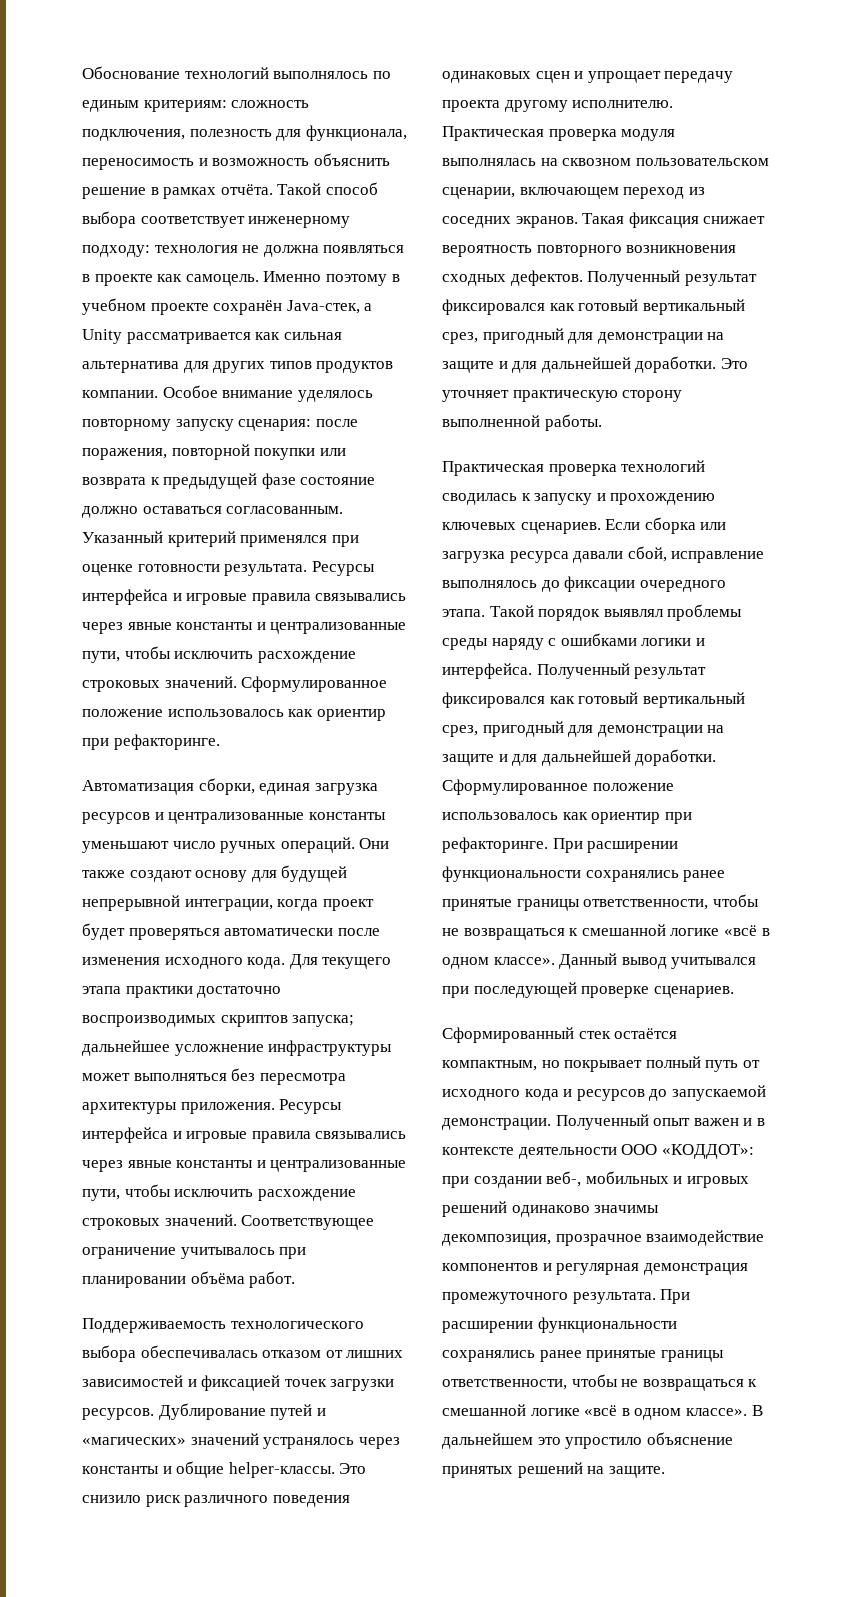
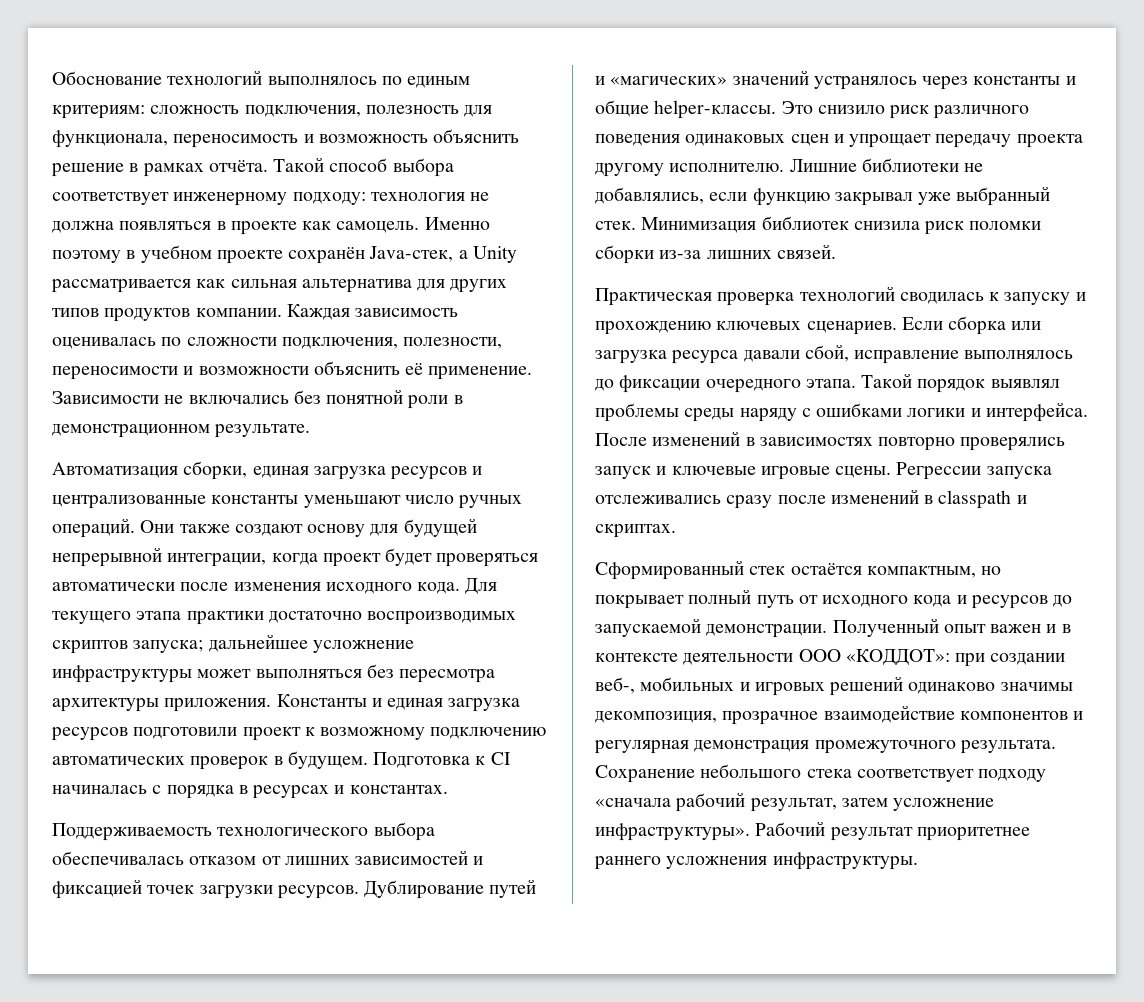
[162,385,373,402] [82,419,358,431] [82,444,346,460] [82,473,376,489] [82,506,344,518] [82,531,359,547] [82,561,375,576] [82,589,407,605] [82,622,407,634] [82,646,356,663] [82,676,388,692] [82,709,386,721] [82,734,220,750] Особое внимание уделялось повторному запуску сценария: после поражения, повторной покупки или возврата к предыдущей фазе состояние должно оставаться согласованным. Указанный критерий применялся при оценке готовности результата. Ресурсы интерфейса и игровые правила связывались через явные константы и централизованные пути, чтобы исключить расхождение строковых значений. Сформулированное положение использовалось как ориентир при рефакторинге. -> [286,304,459,320] [52,337,503,349] [52,361,533,380] [52,389,463,409] [52,424,311,438] Каждая зависимость оценивалась по сложности подключения, полезности, переносимости и возможности объяснить её применение. Зависимости не включались без понятной роли в демонстрационном результате.
[279,1099,343,1114] [82,1127,407,1143] [82,1160,407,1172] [82,1184,356,1201] [82,1214,375,1230] [82,1247,307,1259] [82,1271,296,1288] Ресурсы интерфейса и игровые правила связывались через явные константы и централизованные пути, чтобы исключить расхождение строковых значений. Соответствующее ограничение учитывалось при планировании объёма работ. -> [276,694,521,712] [51,727,547,741] [52,751,511,770] [52,785,448,799] Константы и единая загрузка ресурсов подготовили проект к возможному подключению автоматических проверок в будущем. Подготовка к CI начиналась с порядка в ресурсах и константах.
[442,126,676,141] [442,158,769,166] [442,187,705,199] [442,212,766,228] [442,245,737,257] [442,270,757,286] [442,299,745,315] [442,328,725,344] [442,356,748,373] [442,390,683,402] [442,414,602,431] Практическая проверка модуля выполнялась на сквозном пользовательском сценарии, включающем переход из соседних экранов. Такая фиксация снижает вероятность повторного возникновения сходных дефектов. Полученный результат фиксировался как готовый вертикальный срез, пригодный для демонстрации на защите и для дальнейшей доработки. Это уточняет практическую сторону выполненной работы. -> [789,158,984,172] [595,186,1051,206] [595,216,1042,235] [595,244,836,264] Лишние библиотеки не добавлялись, если функцию закрывал уже выбранный стек. Минимизация библиотек снизила риск поломки сборки из-за лишних связей.
[536,663,707,679] [442,692,745,708] [442,721,725,737] [442,749,717,766] [442,779,674,795] [442,812,692,824] [442,837,679,853] [442,866,726,882] [442,894,759,911] [442,924,770,940] [442,953,757,969] [442,982,734,998] Полученный результат фиксировался как готовый вертикальный срез, пригодный для демонстрации на защите и для дальнейшей доработки. Сформулированное положение использовалось как ориентир при рефакторинге. При расширении функциональности сохранялись ранее принятые границы ответственности, чтобы не возвращаться к смешанной логике «всё в одном классе». Данный вывод учитывался при последующей проверке сценариев. -> [595,431,1066,451] [595,462,1052,480] [595,489,1027,509] [595,524,676,538] После изменений в зависимостях повторно проверялись запуск и ключевые игровые сцены. Регрессии запуска отслеживались сразу после изменений в classpath и скриптах.
[660,1289,691,1304] [442,1317,677,1333] [442,1350,724,1362] [442,1374,758,1391] [442,1404,763,1420] [442,1432,733,1449] [442,1462,665,1478] При расширении функциональности сохранялись ранее принятые границы ответственности, чтобы не возвращаться к смешанной логике «всё в одном классе». В дальнейшем это упростило объяснение принятых решений на защите. -> [595,764,1047,783] [595,792,995,812] [595,821,1030,841] [594,852,918,870] Сохранение небольшого стека соответствует подходу «сначала рабочий результат, затем усложнение инфраструктуры». Рабочий результат приоритетнее раннего усложнения инфраструктуры.

